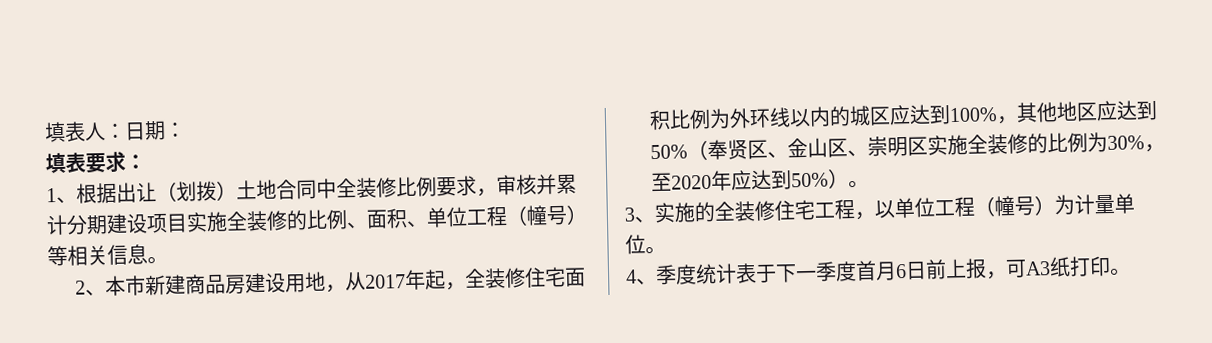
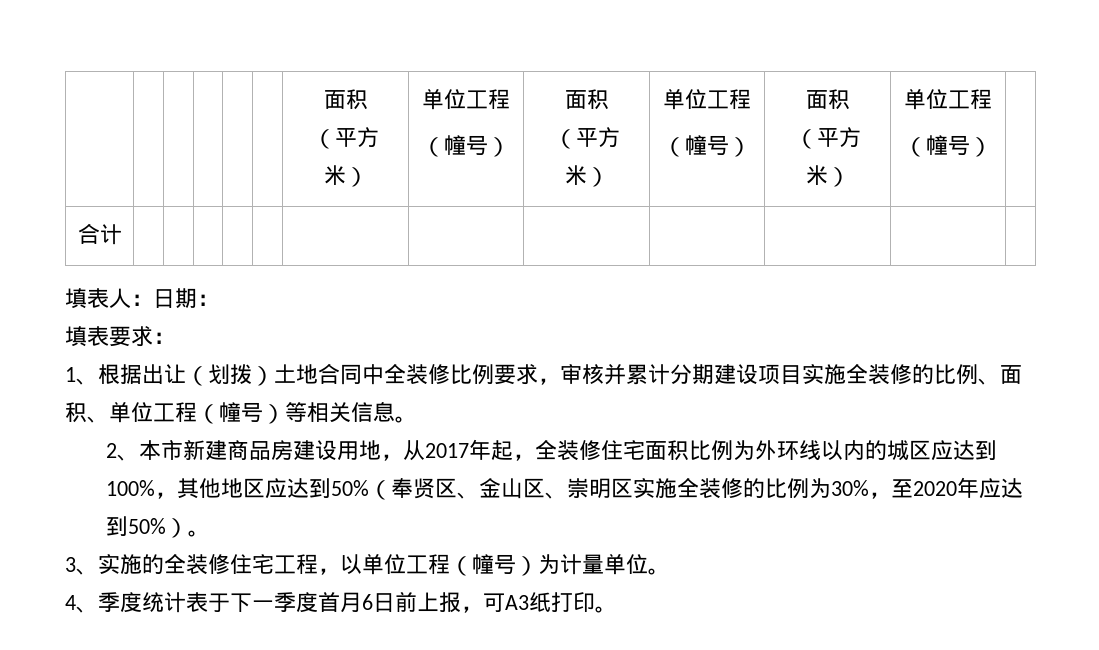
(44, 132) none -> [323,89,368,110] [312,127,379,149] [323,165,368,187] [422,89,510,110] [422,135,510,157] [564,89,609,110] [553,127,620,149] [564,165,609,187] [663,89,751,110] [663,135,751,157] [805,89,850,110] [794,127,861,149] [805,165,850,187] [904,89,992,110] [904,135,992,157] [77,223,122,245] | | | | | | 面积 // （平方米） | 单位工程 // （幢号） | 面积 // （平方米） | 单位工程 // （幢号） | 面积 // （平方米） | 单位工程 // （幢号） | // 合计 | | | | | | | | | | | | //

